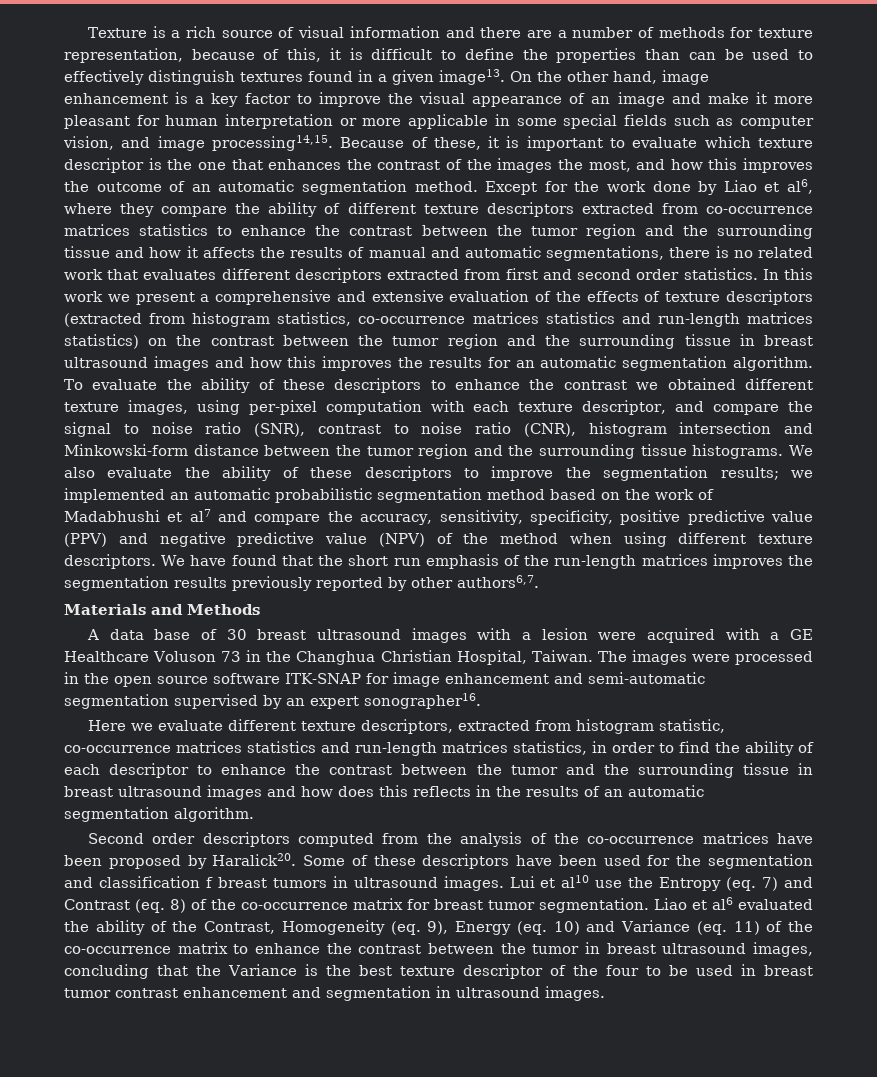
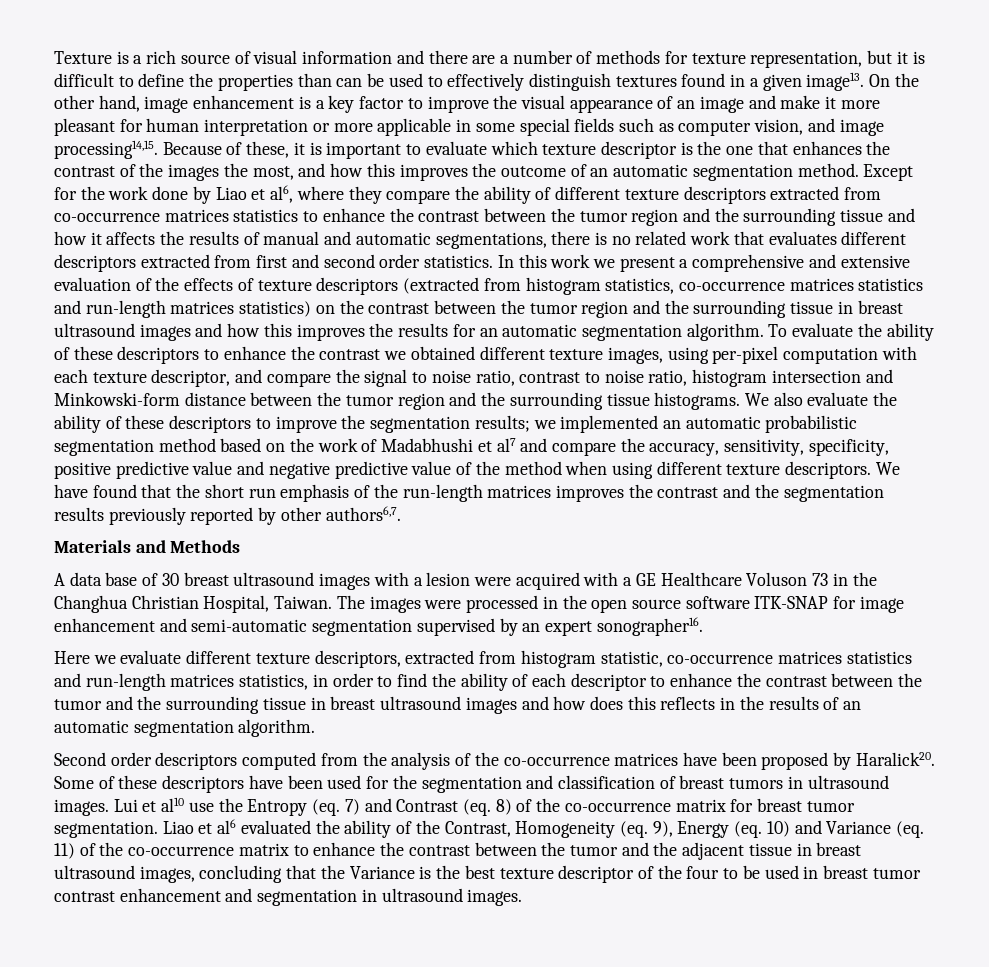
[191,48,322,62] because of this, -> [867,50,893,64] but
[205,422,305,437] ratio (SNR), -> [475,370,515,386] ratio,
[475,422,576,437] ratio (CNR), -> [648,370,688,386] ratio,
[64,533,107,547] (PPV) -> (233, 468) none
[378,533,425,547] (NPV) -> (452, 468) none
(814, 560) none -> [657,484,779,498] contrast and the
[205,877,213,888] f -> [659,776,676,789] of
(580, 949) none -> [621,842,792,860] and the adjacent tissue

